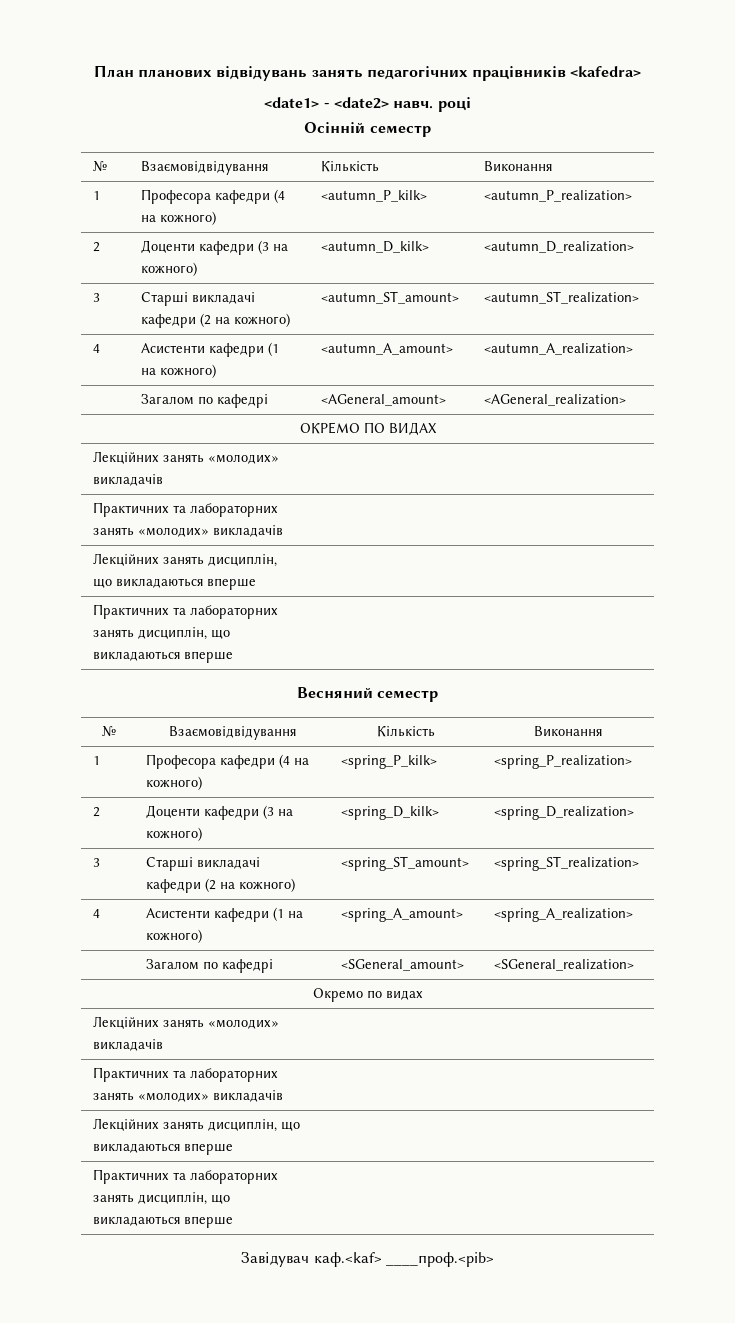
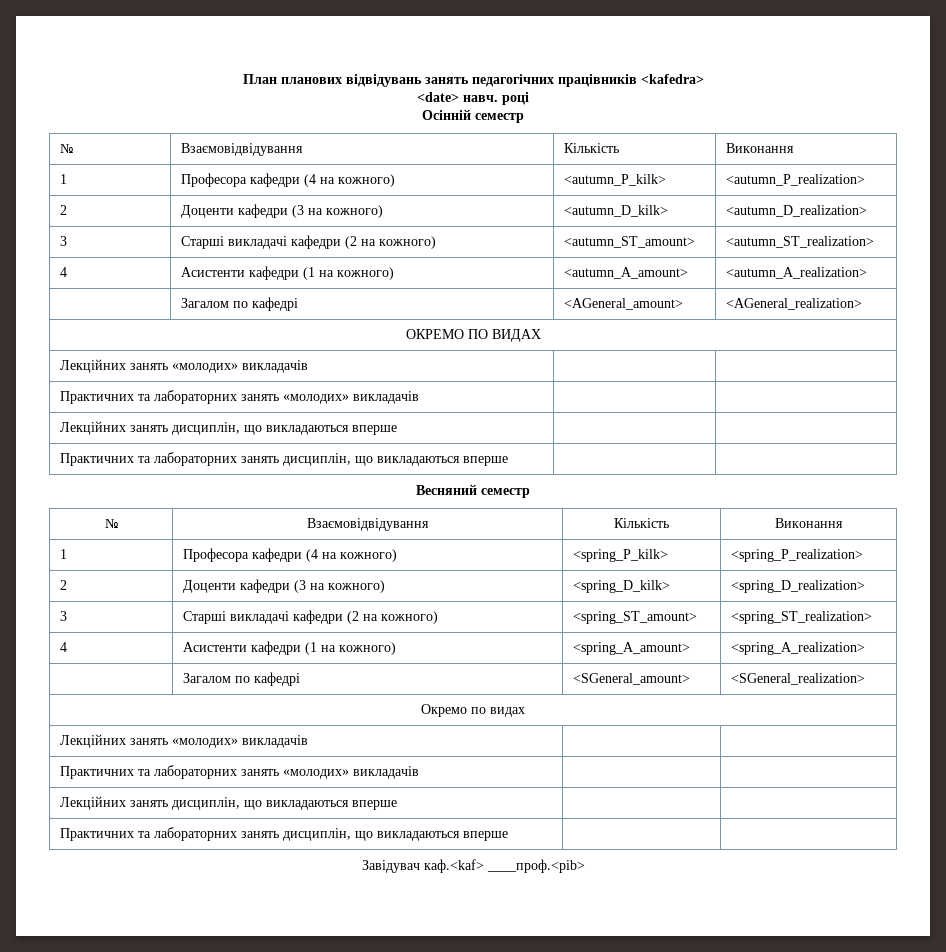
[264,97,389,109] <date1> - <date2> -> [417,92,459,102] <date>

